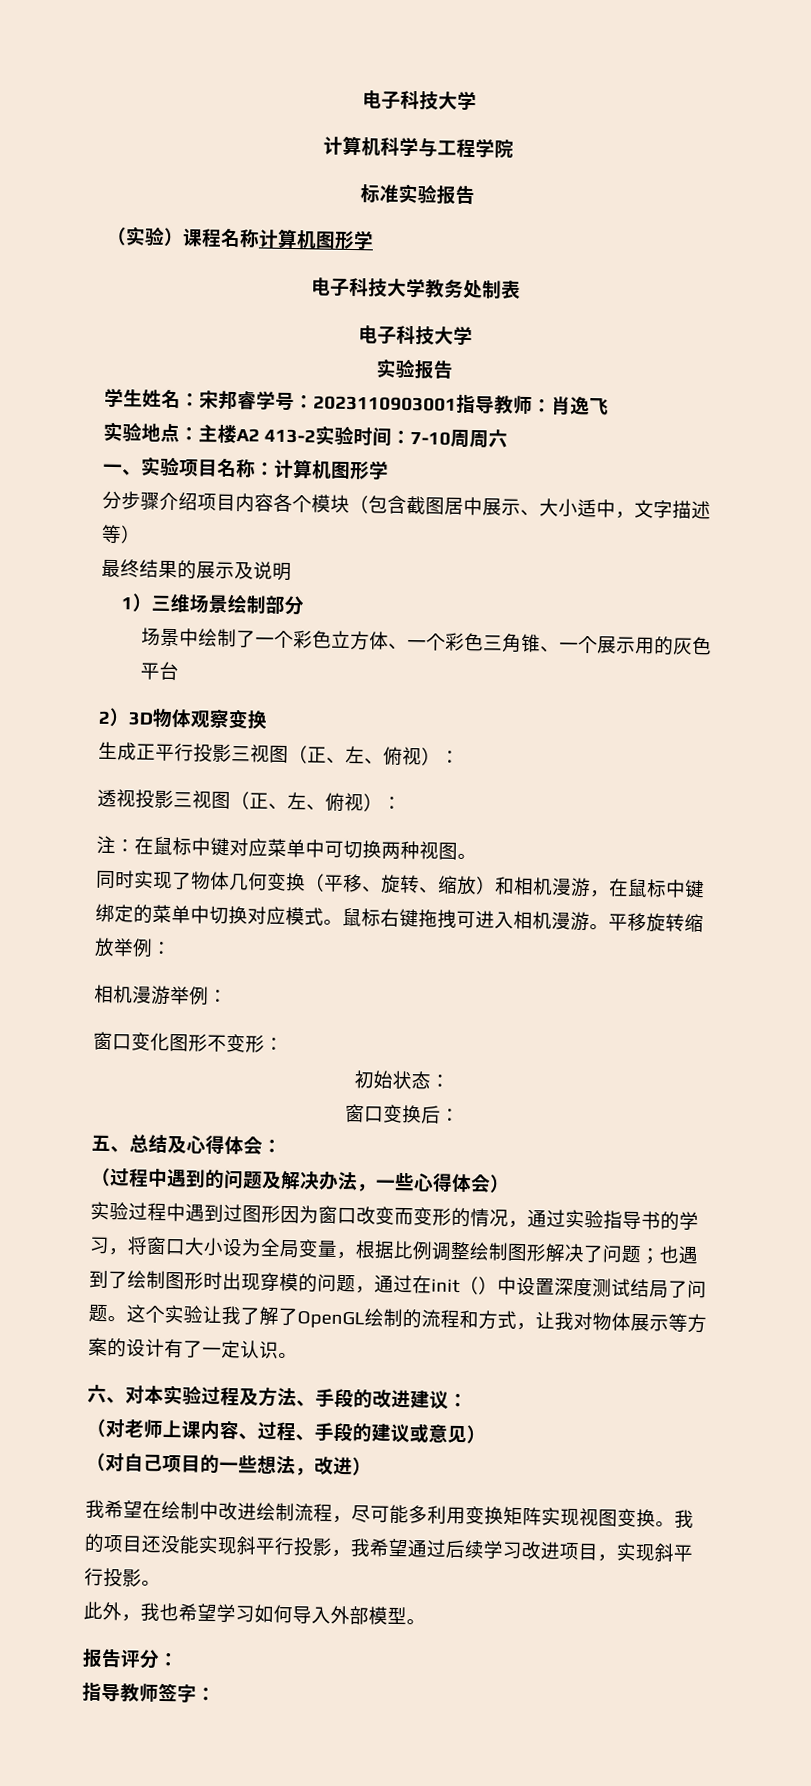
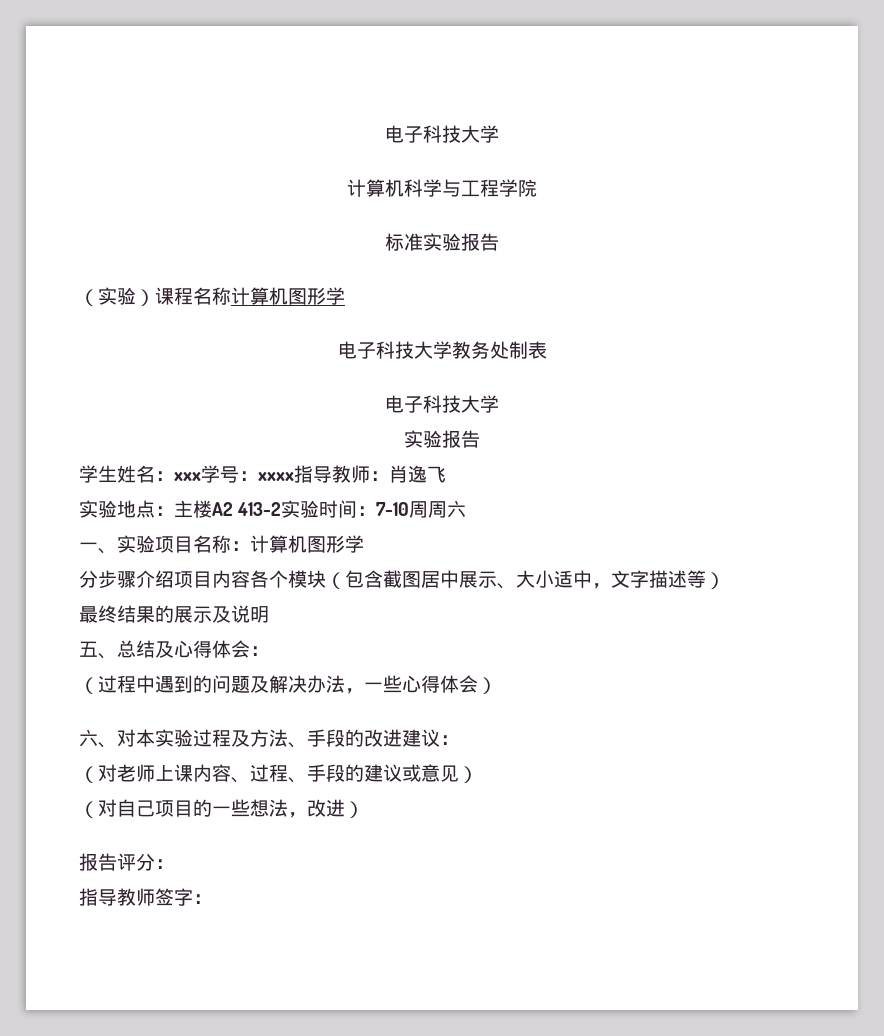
[199,390,457,412] 宋邦睿学号：2023110903001 -> [174,465,294,483] xxx学号：xxxx
[120,593,305,616] [141,627,713,656] [140,661,180,681] [98,707,268,730] [98,741,460,766] [97,788,402,812] [96,835,477,860] [96,870,705,899] [95,903,704,933] [94,937,172,958] [94,984,228,1006] [93,1031,284,1053] [354,1070,450,1090] [344,1103,460,1124] // 1）三维场景绘制部分 // 场景中绘制了一个彩色立方体、一个彩色三角锥、一个展示用的灰色平台 // 2）3D物体观察变换 // 生成正平行投影三视图（正、左、俯视）： // 透视投影三视图（正、左、俯视）： // 注：在鼠标中键对应菜单中可切换两种视图。 // 同时实现了物体几何变换（平移、旋转、缩放）和相机漫游，在鼠标中键绑定的菜单中切换对应模式。鼠标右键拖拽可进入相机漫游。平移旋转缩放举例： // 相机漫游举例： // 窗口变化图形不变形： // 初始状态： // 窗口变换后： -> (269, 614) none
[90,1201,699,1231] [89,1236,699,1265] [89,1269,707,1299] [88,1304,707,1334] [88,1337,298,1359] // 实验过程中遇到过图形因为窗口改变而变形的情况，通过实验指导书的学习，将窗口大小设为全局变量，根据比例调整绘制图形解决了问题；也遇到了绘制图形时出现穿模的问题，通过在init（）中设置深度测试结局了问题。这个实验让我了解了OpenGL绘制的流程和方式，让我对物体展示等方案的设计有了一定认识。 -> (497, 685) none
[85,1499,694,1528] [84,1533,694,1562] [84,1567,161,1588] [83,1601,426,1625] // 我希望在绘制中改进绘制流程，尽可能多利用变换矩阵实现视图变换。我的项目还没能实现斜平行投影，我希望通过后续学习改进项目，实现斜平行投影。 // 此外，我也希望学习如何导入外部模型。 -> (364, 809) none

